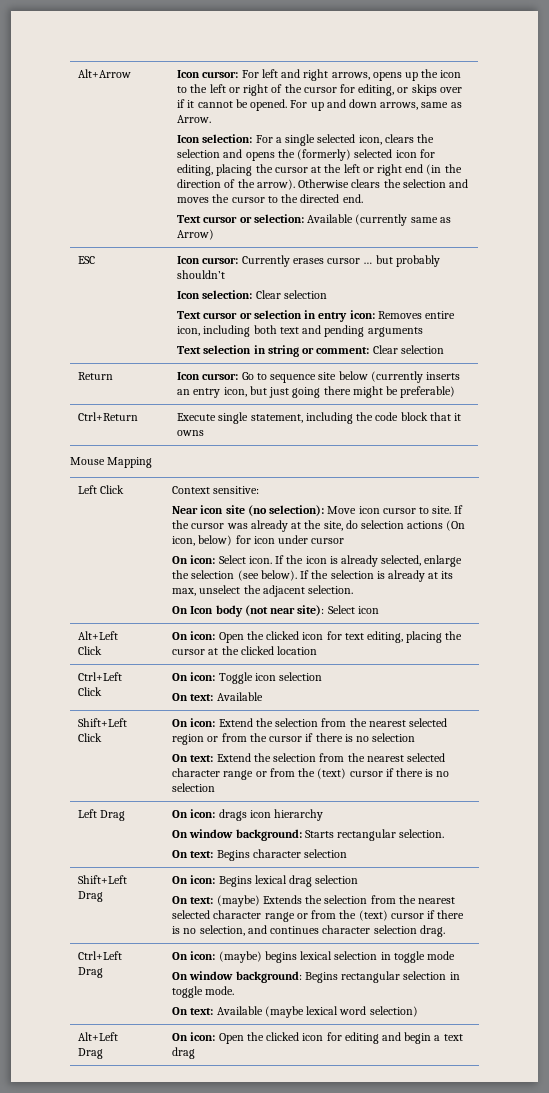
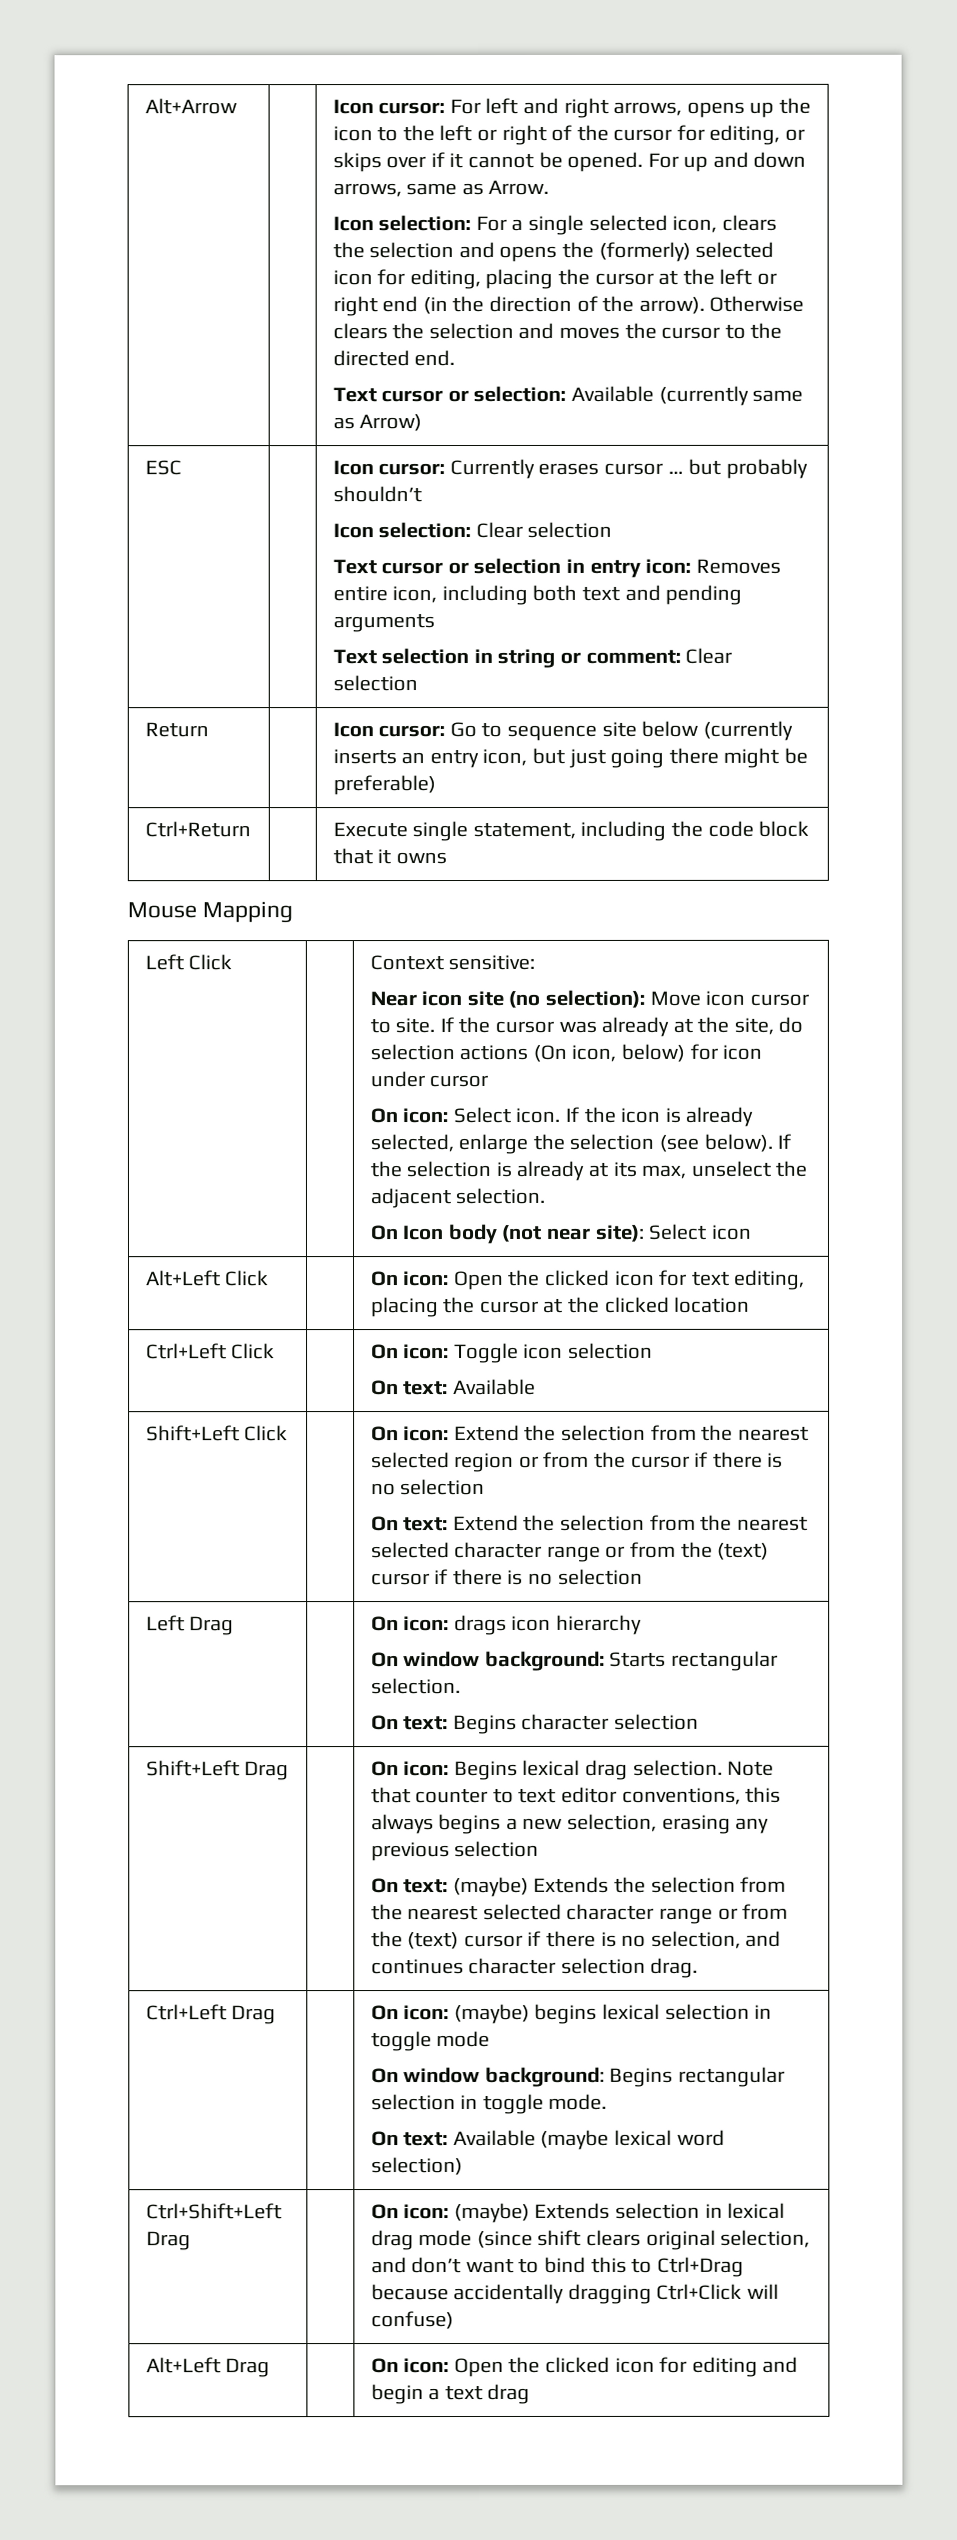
(313, 881) none -> [632,1759,775,1776] [370,1786,782,1805] [370,1813,770,1835] [370,1842,450,1862] selection. Note that counter to text editor conventions, this always begins a new selection, erasing any previous
(418, 1011) none -> [145,2203,282,2220] [145,2231,191,2251] [370,2202,786,2224] [370,2229,811,2251] [370,2256,744,2277] [370,2283,779,2305] [370,2311,454,2330] // Ctrl+Shift+Left Drag | | On icon: (maybe) Extends selection in lexical drag mode (since shift clears original selection, and don’t want to bind this to Ctrl+Drag because accidentally dragging Ctrl+Click will confuse)

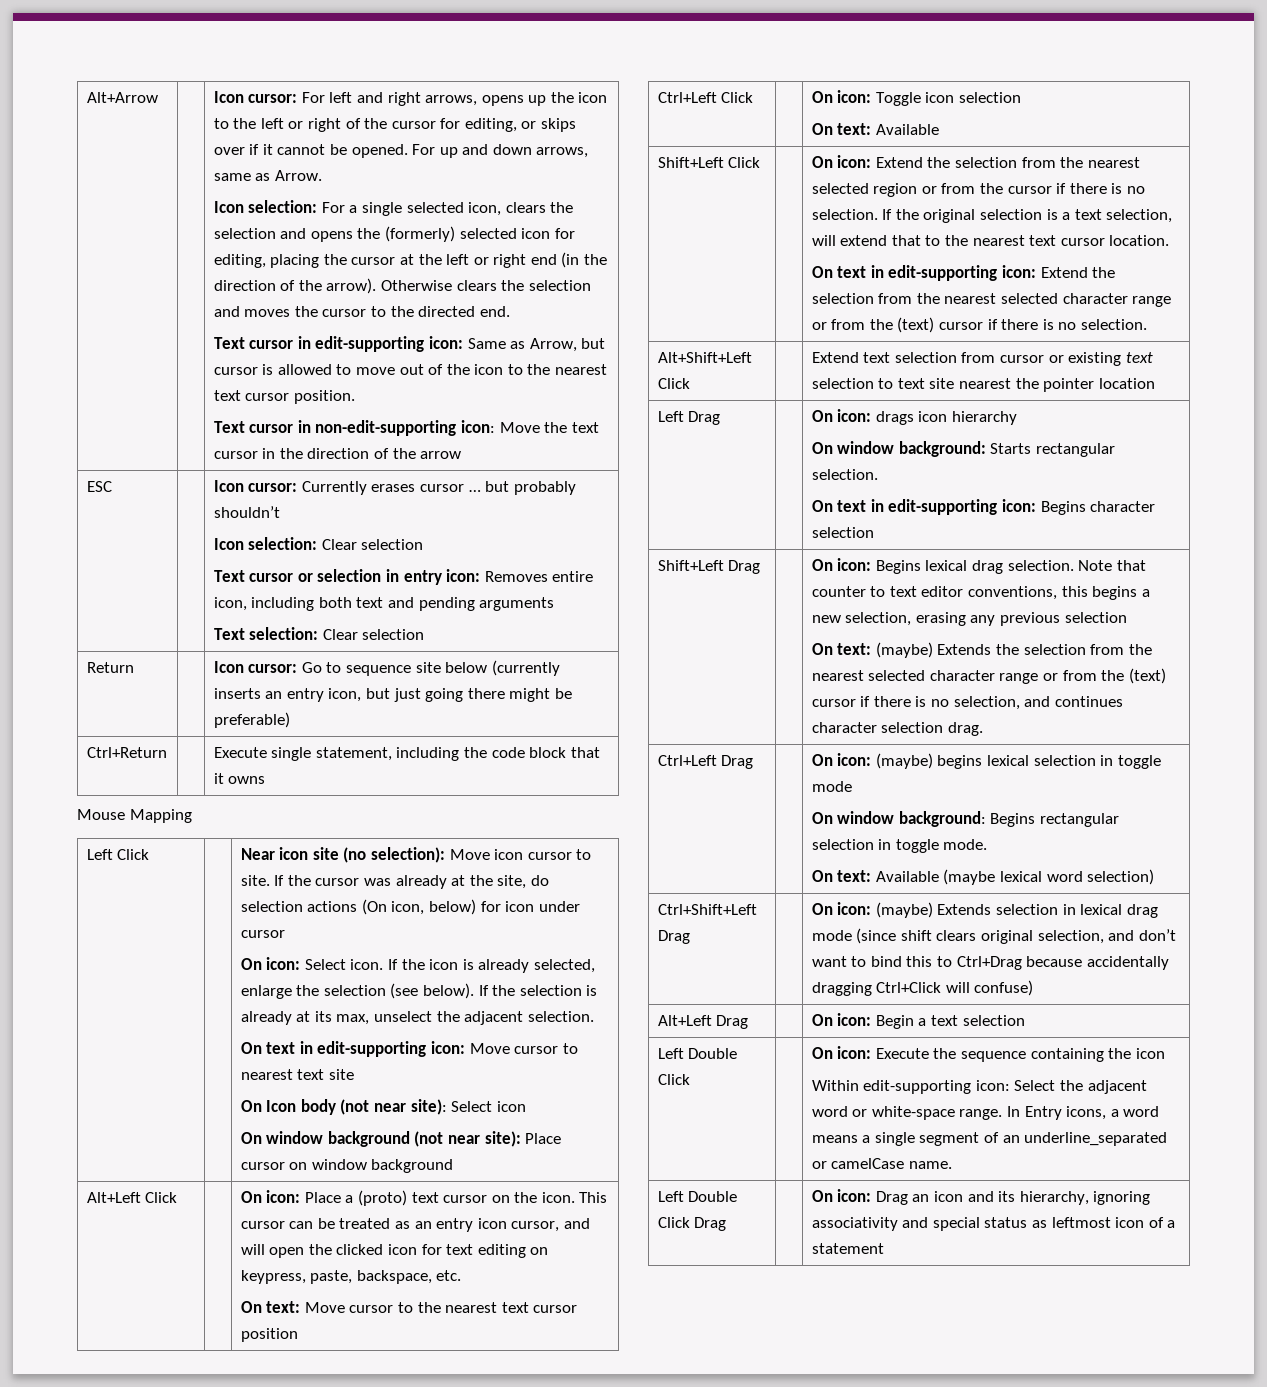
[447,385,804,406] [332,414,423,432] or selection: Available (currently same as Arrow) -> [297,336,606,352] [213,364,608,375] [213,390,355,404] [213,420,599,436] [213,448,462,459] in edit-supporting icon: Same as Arrow, but cursor is allowed to move out of the icon to the nearest text cursor position. // Text cursor in non-edit-supporting icon: Move the text cursor in the direction of the arrow
[381,648,681,668] selection in string or comment: -> [249,627,319,640] selection:
[369,954,536,971] Context sensitive: // -> (150, 854) none
(546, 1196) none -> [240,1041,578,1057] [240,1069,354,1080] // On text in edit-supporting icon: Move cursor to nearest text site
[145,1270,270,1287] [370,1270,504,1291] // Alt+Left Click | | On icon: Open -> [240,1131,562,1147] [240,1159,454,1173] [86,1192,178,1203] [240,1190,608,1206] [240,1218,590,1232] [240,1244,305,1258] // On window background (not near site): Place cursor on window background // Alt+Left Click | | On icon: Place a (proto) text cursor on the icon. This cursor can be treated as an entry icon cursor, and will open
[733,1269,806,1290] [370,1296,751,1318] editing, placing the cursor at the clicked location -> [477,1244,549,1258] [240,1270,462,1284] [240,1301,578,1313] [240,1328,298,1342] editing on keypress, paste, backspace, etc. // On text: Move cursor to the nearest text cursor position
[400,1478,486,1496] [370,1516,449,1532] selection // On text: -> [811,209,1173,223] [811,235,1170,246] [811,265,1036,281] selection. If the original selection is a text selection, will extend that to the nearest text cursor location. // On text in edit-supporting icon:
[557,1568,643,1585] selection -> [1080,319,1147,330] [657,352,752,363] [657,378,690,389] [811,352,1153,366] [811,378,1155,392] selection. // Alt+Shift+Left Click | | Extend text selection from cursor or existing text selection to text site nearest the pointer location
[403,1716,449,1731] text: -> [837,499,1036,515] text in edit-supporting icon:
[370,1814,434,1835] always -> (1088, 591) none
[453,2356,799,2378] [370,2383,531,2405] Open the clicked icon for editing and begin a text drag -> [875,1015,1025,1029] [657,1048,738,1059] [657,1074,690,1085] [811,1046,1165,1062] [811,1080,1147,1094] [811,1106,1160,1120] [811,1132,1168,1146] [811,1158,952,1169] [657,1191,738,1202] [657,1217,727,1231] [811,1189,1151,1205] [811,1217,1176,1231] [811,1243,884,1254] Begin a text selection // Left Double Click | | On icon: Execute the sequence containing the icon // Within edit-supporting icon: Select the adjacent word or white-space range. In Entry icons, a word means a single segment of an underline_separated or camelCase name. // Left Double Click Drag | | On icon: Drag an icon and its hierarchy, ignoring associativity and special status as leftmost icon of a statement

